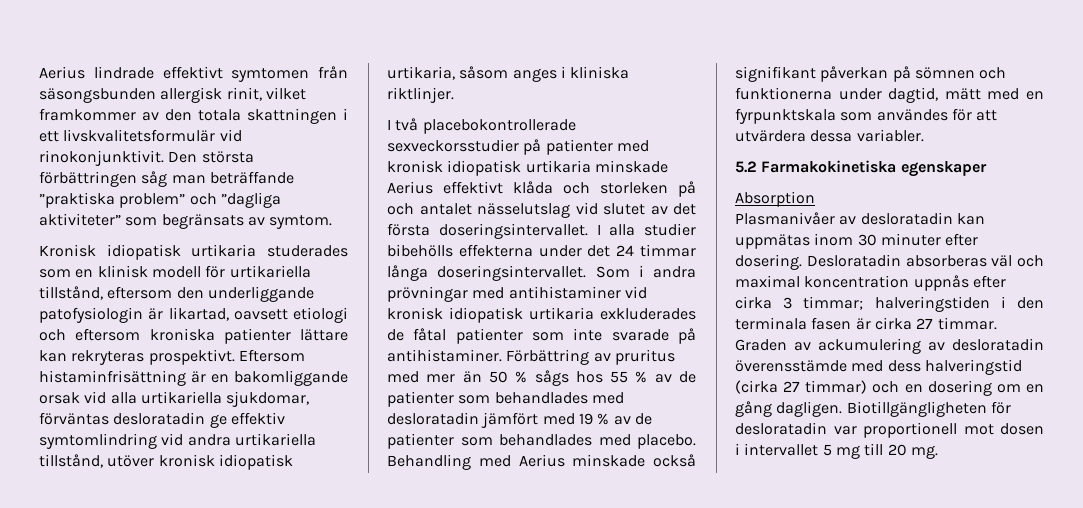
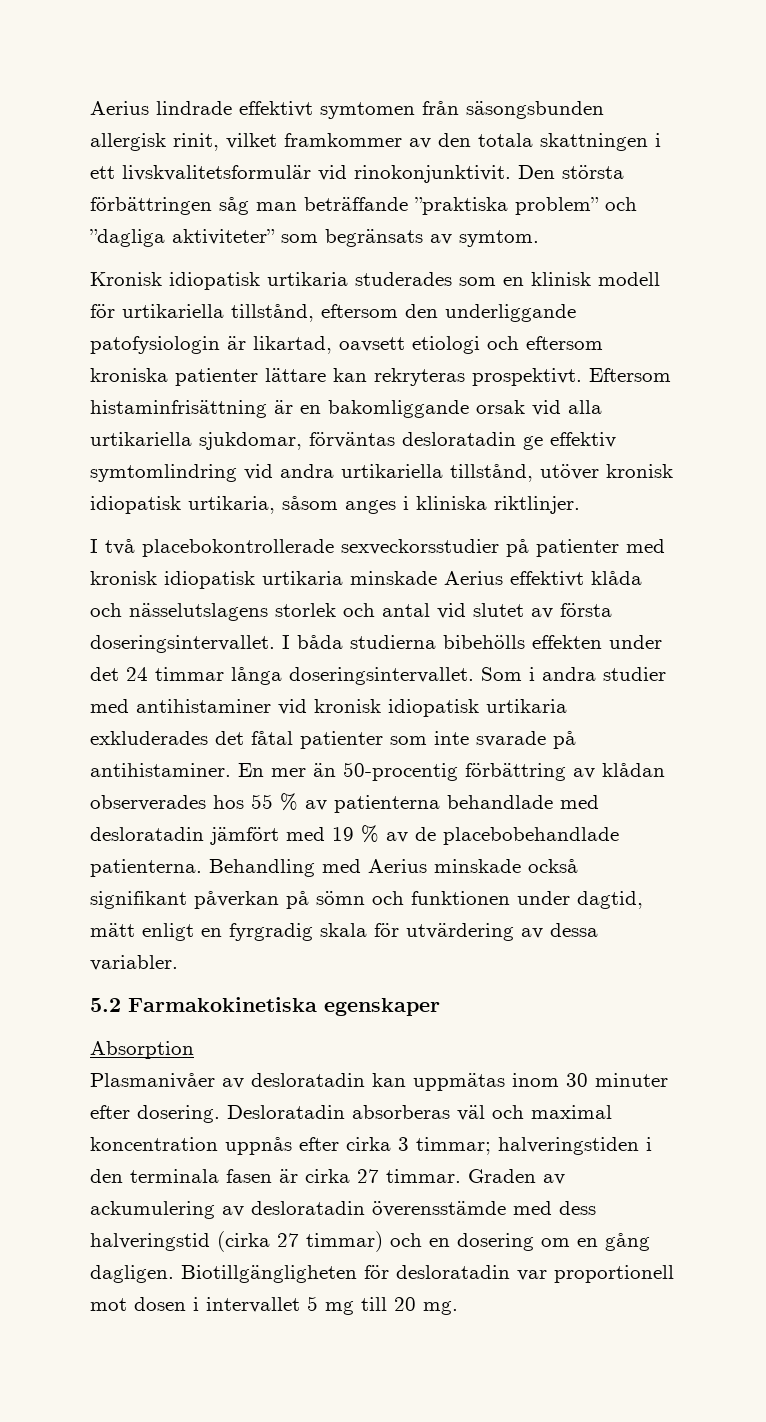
[600,181,696,197] [387,203,570,218] storleken på och antalet nässelutslag -> [129,603,430,621] nässelutslagens storlek och antal
[673,203,696,215] det -> (553, 613) none
[609,223,696,236] [387,244,533,257] alla studier bibehölls effekterna -> [297,635,602,649] båda studierna bibehölls effekten
[387,286,468,302] prövningar -> [603,667,666,681] studier
[387,329,404,341] de -> [215,731,244,745] det
[506,349,675,365] [387,370,697,386] [387,391,588,407] Förbättring av pruritus med mer än 50 % sågs hos 55 % av de patienter som behandlades -> [238,762,665,781] [90,793,553,813] En mer än 50-procentig förbättring av klådan observerades hos 55 % av patienterna behandlade
[387,433,696,449] patienter som behandlades med placebo. -> [443,827,619,845] [90,859,202,877] placebobehandlade patienterna.
[914,67,1007,79] [735,87,1044,103] [735,108,998,124] [735,130,806,142] sömnen och funktionerna under dagtid, mätt med en fyrpunktskala som användes för att utvärdera -> [316,891,643,909] [90,923,543,941] sömn och funktionen under dagtid, mätt enligt en fyrgradig skala för utvärdering av

